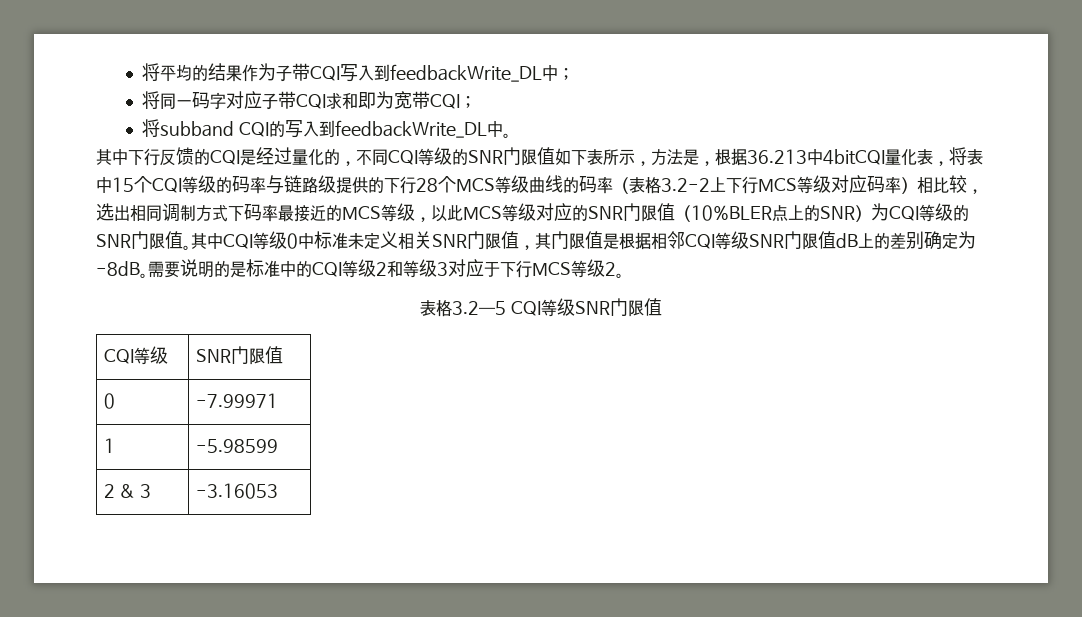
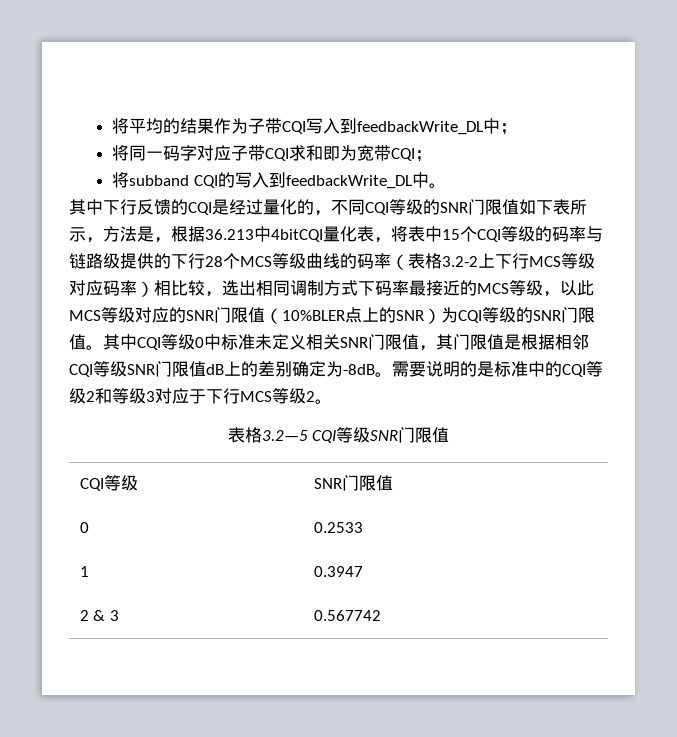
[195,393,278,408] -7.99971 -> [313,522,363,533] 0.2533
[195,439,278,453] -5.98599 -> [313,566,363,577] 0.3947
[195,483,278,499] -3.16053 -> [313,610,381,621] 0.567742

